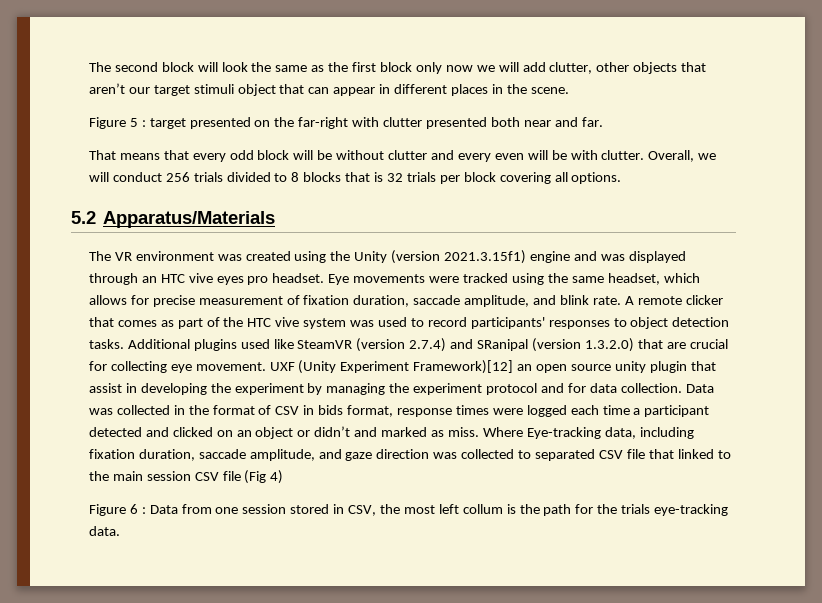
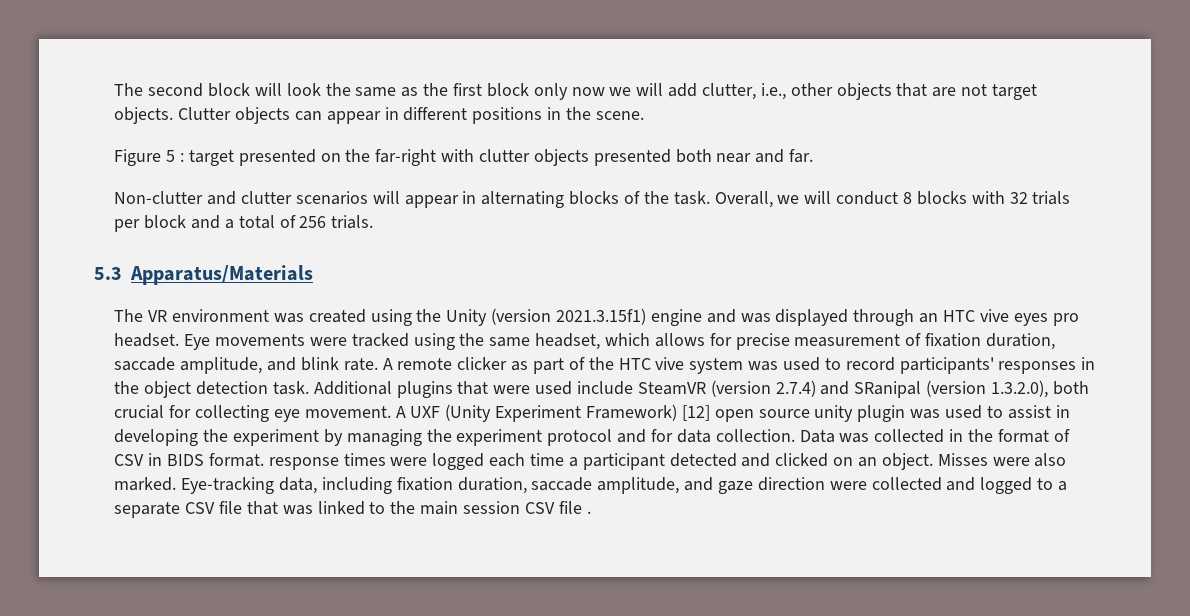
(593, 68) none -> [760,83,786,100] i.e.,
[88,83,305,96] aren’t our target stimuli object that -> [932,84,1038,100] [114,107,290,124] are not target objects. Clutter objects
[450,84,488,96] places -> [472,107,543,124] positions
(423, 122) none -> [533,149,589,166] objects
[88,150,717,162] [88,172,622,184] [71,211,96,224] That means that every odd block will be without clutter and every even will be with clutter. Overall, we will conduct 256 trials divided to 8 blocks that is 32 trials per block covering all options. // 5.2 -> [114,191,1071,208] [114,215,374,232] [94,267,122,280] Non-clutter and clutter scenarios will appear in alternating blocks of the task. Overall, we will conduct 8 blocks with 32 trials per block and a total of 256 trials. // 5.3
[88,317,157,327] that comes -> (508, 363) none
[613,318,627,327] to -> [1081,357,1096,370] [114,381,140,394] in the
[88,339,124,349] tasks. -> [272,381,309,395] task.
[240,339,294,349] used like -> [457,381,634,395] that were used include
[584,338,686,352] 1.3.2.0) that are -> [991,380,1089,398] 1.3.2.0), both
(266, 366) none -> [395,406,406,418] A
[413,360,533,374] Framework)[12] an -> [586,404,710,421] Framework) [12]
[690,361,716,371] that -> [910,405,1003,419] was used to
[318,405,394,417] bids format, -> [166,453,264,467] BIDS format.
[255,426,523,439] object or didn’t and marked as miss. Where -> [881,453,1067,470] [114,477,177,491] object. Misses were also marked.
[433,449,595,461] was collected to separated -> [829,477,1068,494] [114,502,181,518] were collected and logged to a separate
(674, 454) none -> [282,505,313,515] was
[244,470,284,484] [88,504,729,516] [88,526,120,536] (Fig 4) // Figure 6 : Data from one session stored in CSV, the most left collum is the path for the trials eye-tracking data. -> [586,511,591,514] .

